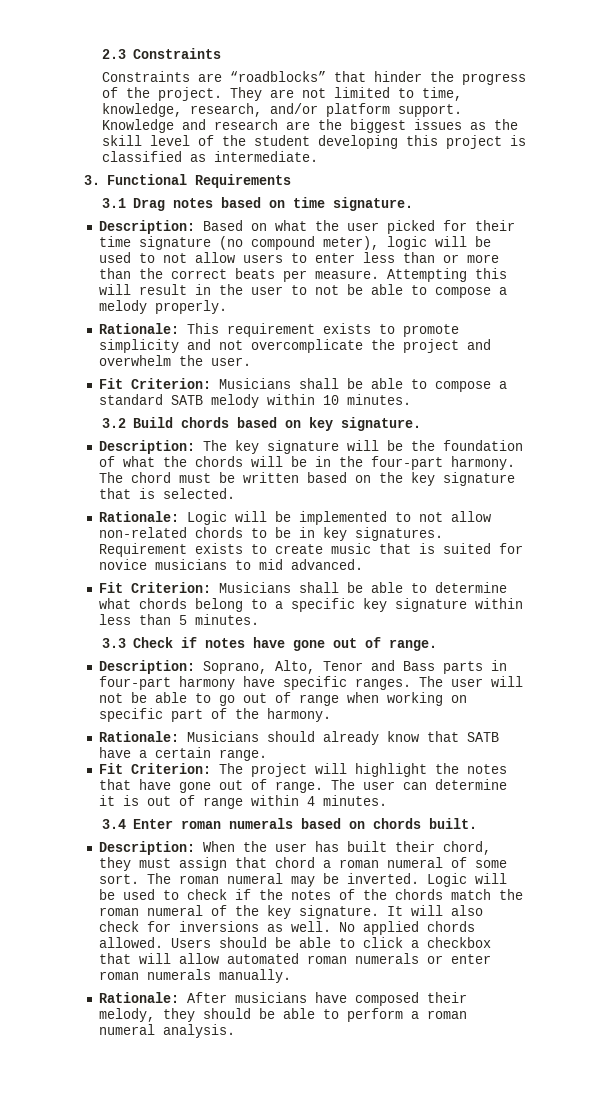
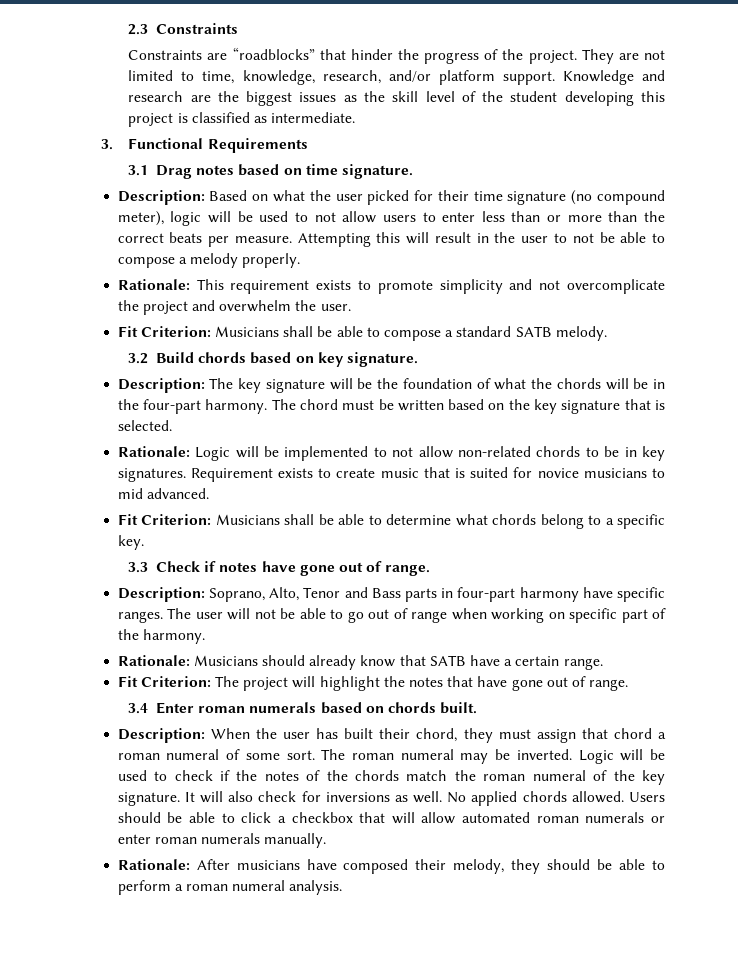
[210,394,411,408] melody within 10 minutes. -> [555,326,607,341] melody.
[362,598,523,612] [98,614,259,625] key signature within less than 5 minutes. -> [117,535,144,550] key.
[330,779,507,790] [98,795,387,809] The user can determine it is out of range within 4 minutes. -> (629, 685) none

